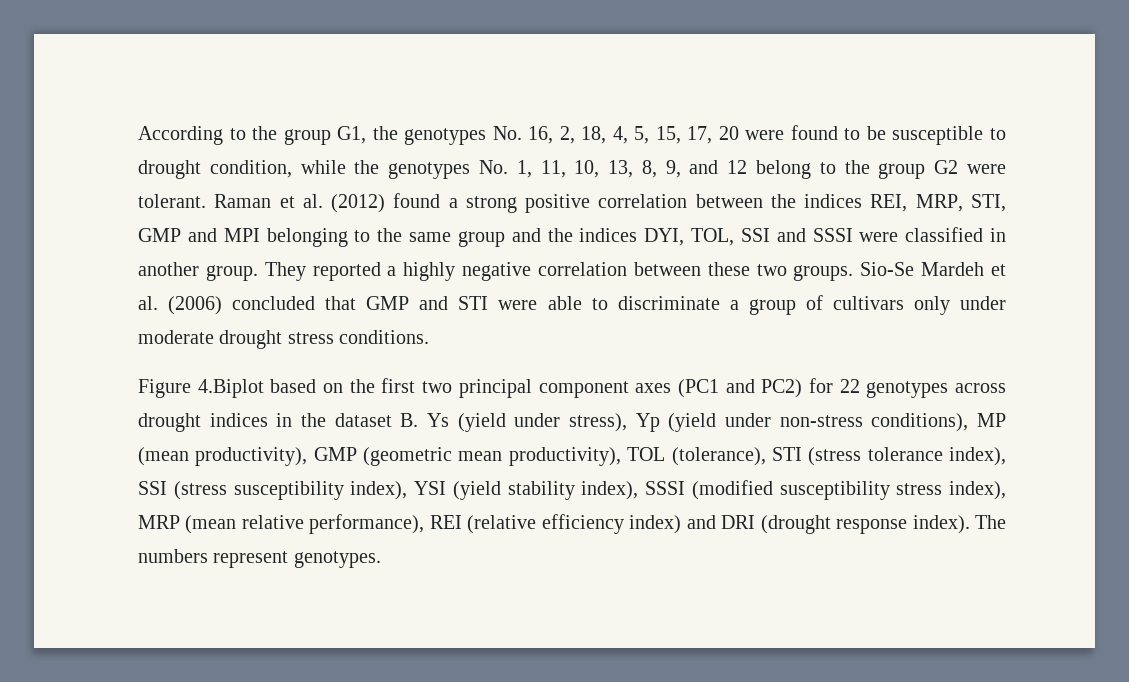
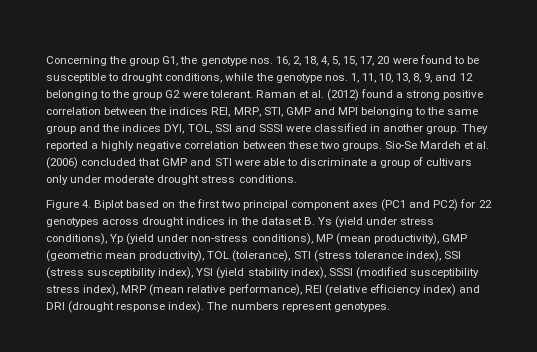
[138,126,246,145] According to -> [46,56,107,66] Concerning
[404,126,522,145] genotypes No. -> [200,56,273,66] genotype nos.
[209,160,292,178] condition, -> [165,73,223,83] conditions,
[388,160,508,179] genotypes No. -> [275,73,348,83] genotype nos.
[756,160,812,179] belong -> [46,90,98,100] belonging
[197,379,264,398] 4.Biplot -> [82,200,125,210] 4. Biplot
[569,413,627,432] stress), -> [400,217,435,225] [46,233,107,245] stress conditions),

